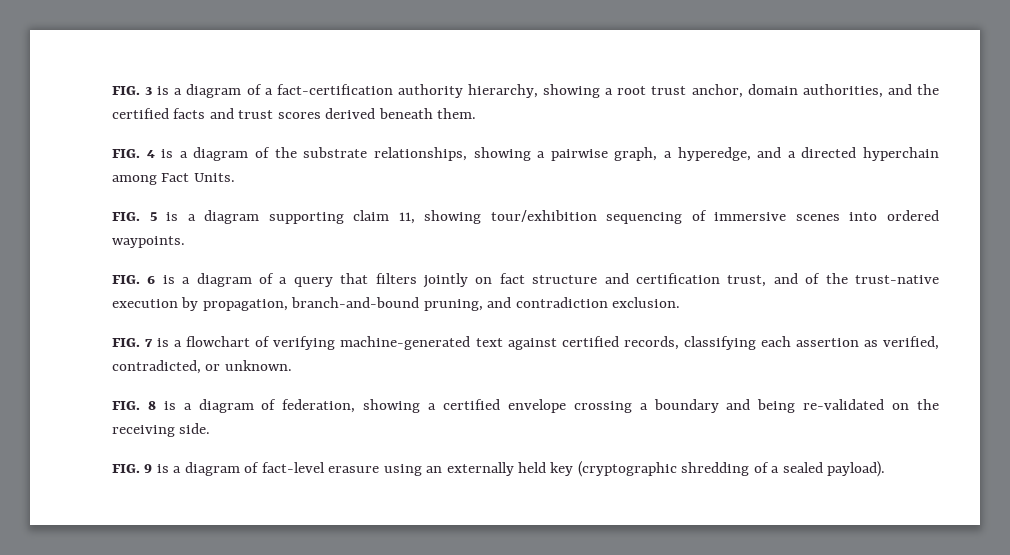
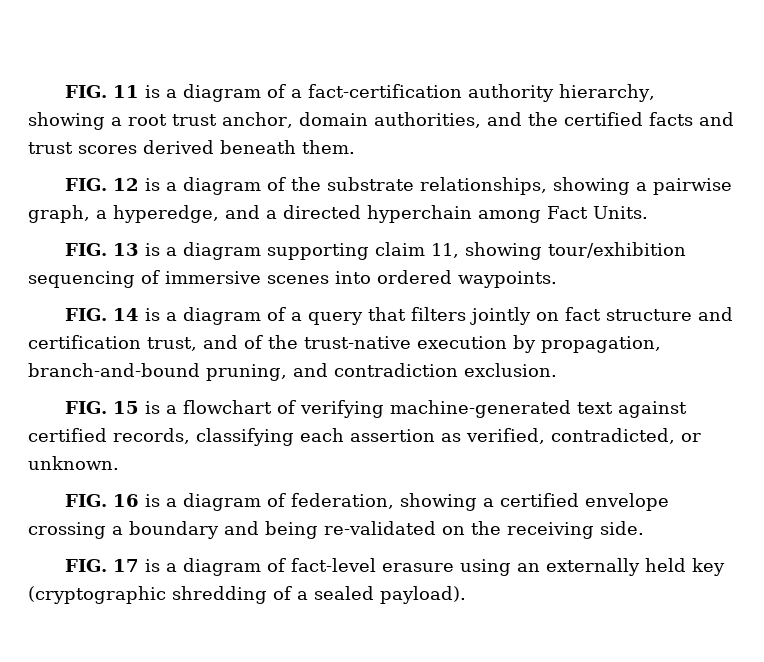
[112,86,153,95] FIG. 3 -> [65,85,140,98] FIG. 11
[146,150,155,158] 4 -> [113,178,140,191] 12
[149,212,157,221] 5 -> [113,243,140,256] 13
[147,276,156,284] 6 -> [113,308,140,321] 14
[145,339,154,347] 7 -> [113,401,140,414] 15
[147,401,156,410] 8 -> [113,494,140,507] 16
[144,464,153,473] 9 -> [113,559,140,572] 17

